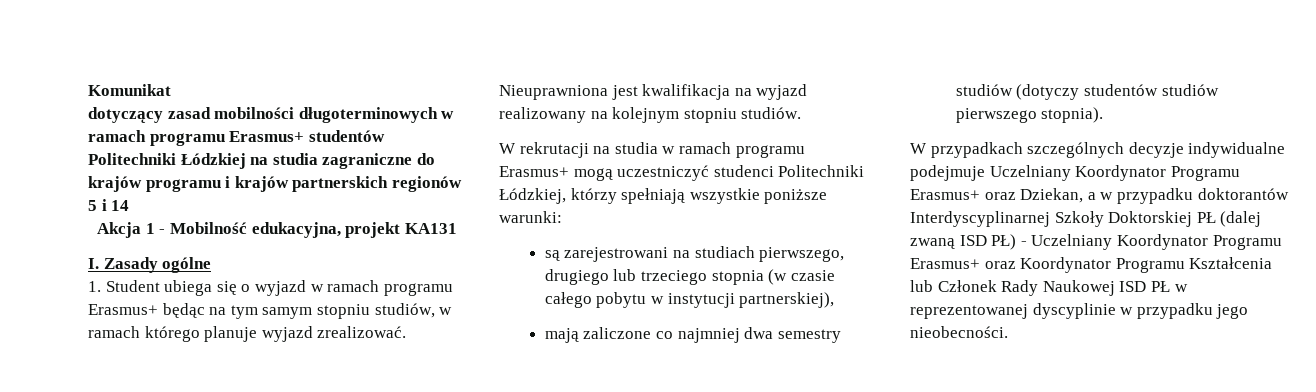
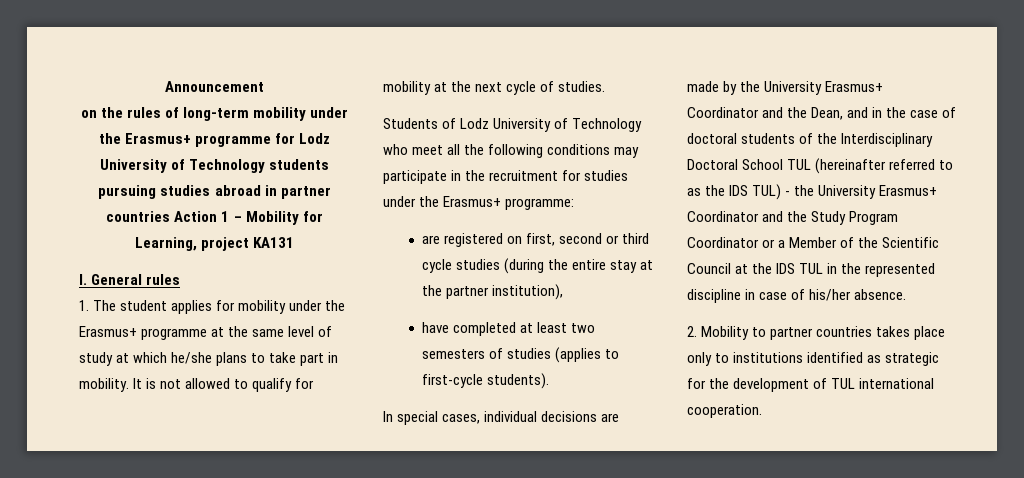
[88,84,171,96] [88,107,455,123] [88,130,385,146] [88,153,435,169] [88,176,462,192] [88,199,130,211] [97,222,401,238] Komunikat // dotyczący zasad mobilności długoterminowych w ramach programu Erasmus+ studentów Politechniki Łódzkiej na studia zagraniczne do krajów programu i krajów partnerskich regionów 5 i 14 // Akcja 1 - Mobilność edukacyjna, projekt -> [165,81,264,92] [80,107,349,121] [98,133,331,147] [99,159,330,173] [98,185,331,199] [106,211,323,225] [134,237,249,251] Announcement // on the rules of long-term mobility under the Erasmus+ programme for Lodz University of Technology students pursuing studies abroad in partner countries Action 1 – Mobility for Learning, project
[103,257,212,273] [88,280,453,296] [88,303,453,319] [88,326,407,342] [499,84,808,100] [499,107,802,123] [499,142,805,158] [499,165,865,181] [499,188,828,204] [499,211,562,223] [544,246,845,262] [544,269,835,285] [544,292,835,308] [544,327,841,343] [955,84,1219,100] [955,107,1104,123] [910,142,1286,158] [910,165,1240,181] [910,188,1289,204] [910,211,1262,227] [910,234,1282,250] [910,257,1273,273] [910,280,1188,296] [910,303,1249,319] [910,326,1008,338] Zasady ogólne // 1. Student ubiega się o wyjazd w ramach programu Erasmus+ będąc na tym samym stopniu studiów, w ramach którego planuje wyjazd zrealizować. Nieuprawniona jest kwalifikacja na wyjazd realizowany na kolejnym stopniu studiów. // W rekrutacji na studia w ramach programu Erasmus+ mogą uczestniczyć studenci Politechniki Łódzkiej, którzy spełniają wszystkie poniższe warunki: // są zarejestrowani na studiach pierwszego, drugiego lub trzeciego stopnia (w czasie całego pobytu w instytucji partnerskiej), // mają zaliczone co najmniej dwa semestry studiów (dotyczy studentów studiów pierwszego stopnia). // W przypadkach szczególnych decyzje indywidualne podejmuje Uczelniany Koordynator Programu Erasmus+ oraz Dziekan, a w przypadku doktorantów Interdyscyplinarnej Szkoły Doktorskiej PŁ (dalej zwaną ISD PŁ) - Uczelniany Koordynator Programu Erasmus+ oraz Koordynator Programu Kształcenia lub Członek Rady Naukowej ISD PŁ w reprezentowanej dyscyplinie w przypadku jego nieobecności. -> [91,274,181,285] [79,300,346,314] [79,326,333,340] [79,352,339,366] [79,378,315,392] [383,81,606,95] [383,118,643,132] [383,144,640,158] [383,170,629,184] [383,196,575,210] [422,233,650,247] [422,258,654,274] [422,284,564,300] [422,322,596,336] [422,347,620,363] [422,373,550,389] [383,411,620,425] [687,81,884,95] [687,107,957,120] [687,133,934,147] [687,158,954,174] [687,184,938,200] [687,211,899,225] [687,237,940,248] [687,263,936,277] [687,289,907,303] [687,326,946,340] [687,352,940,366] [687,378,935,392] [687,404,762,418] General rules // 1. The student applies for mobility under the Erasmus+ programme at the same level of study at which he/she plans to take part in mobility. It is not allowed to qualify for mobility at the next cycle of studies. // Students of Lodz University of Technology who meet all the following conditions may participate in the recruitment for studies under the Erasmus+ programme: // are registered on first, second or third cycle studies (during the entire stay at the partner institution), // have completed at least two semesters of studies (applies to first-cycle students). // In special cases, individual decisions are made by the University Erasmus+ Coordinator and the Dean, and in the case of doctoral students of the Interdisciplinary Doctoral School TUL (hereinafter referred to as the IDS TUL) - the University Erasmus+ Coordinator and the Study Program Coordinator or a Member of the Scientific Council at the IDS TUL in the represented discipline in case of his/her absence. // 2. Mobility to partner countries takes place only to institutions identified as strategic for the development of TUL international cooperation.

